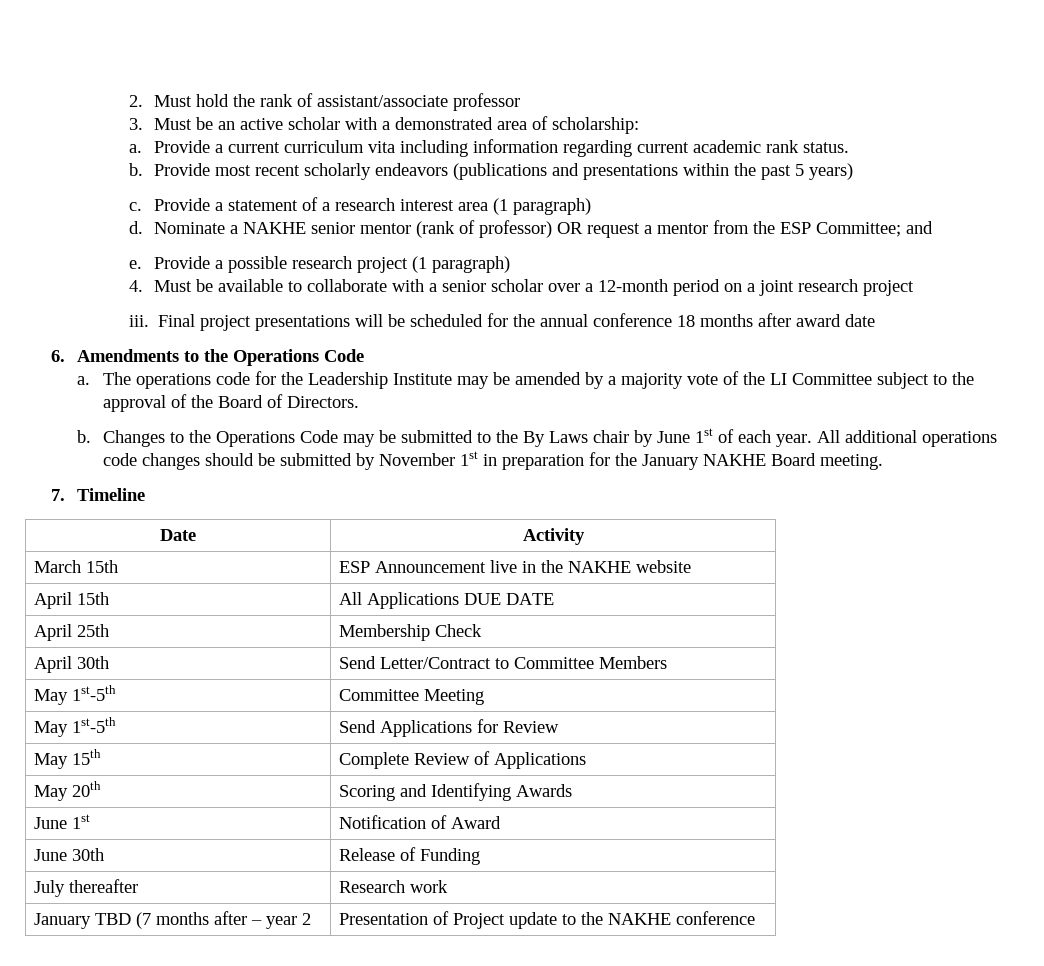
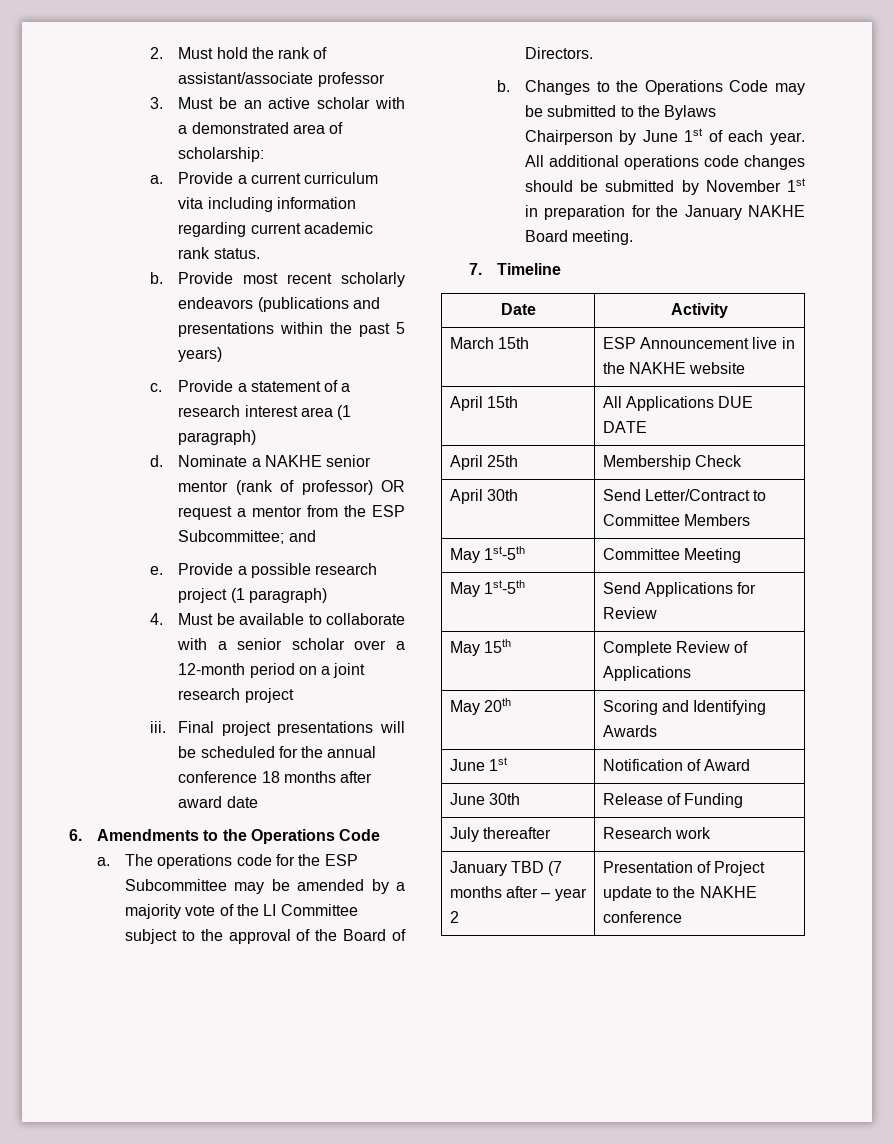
[816,222,902,237] Committee; -> [178,530,285,544] Subcommittee;
[307,372,452,389] Leadership Institute -> [324,854,358,866] [124,879,227,891] ESP Subcommittee
[522,430,629,447] By Laws chair -> [664,105,717,120] [524,130,613,145] Bylaws Chairperson

